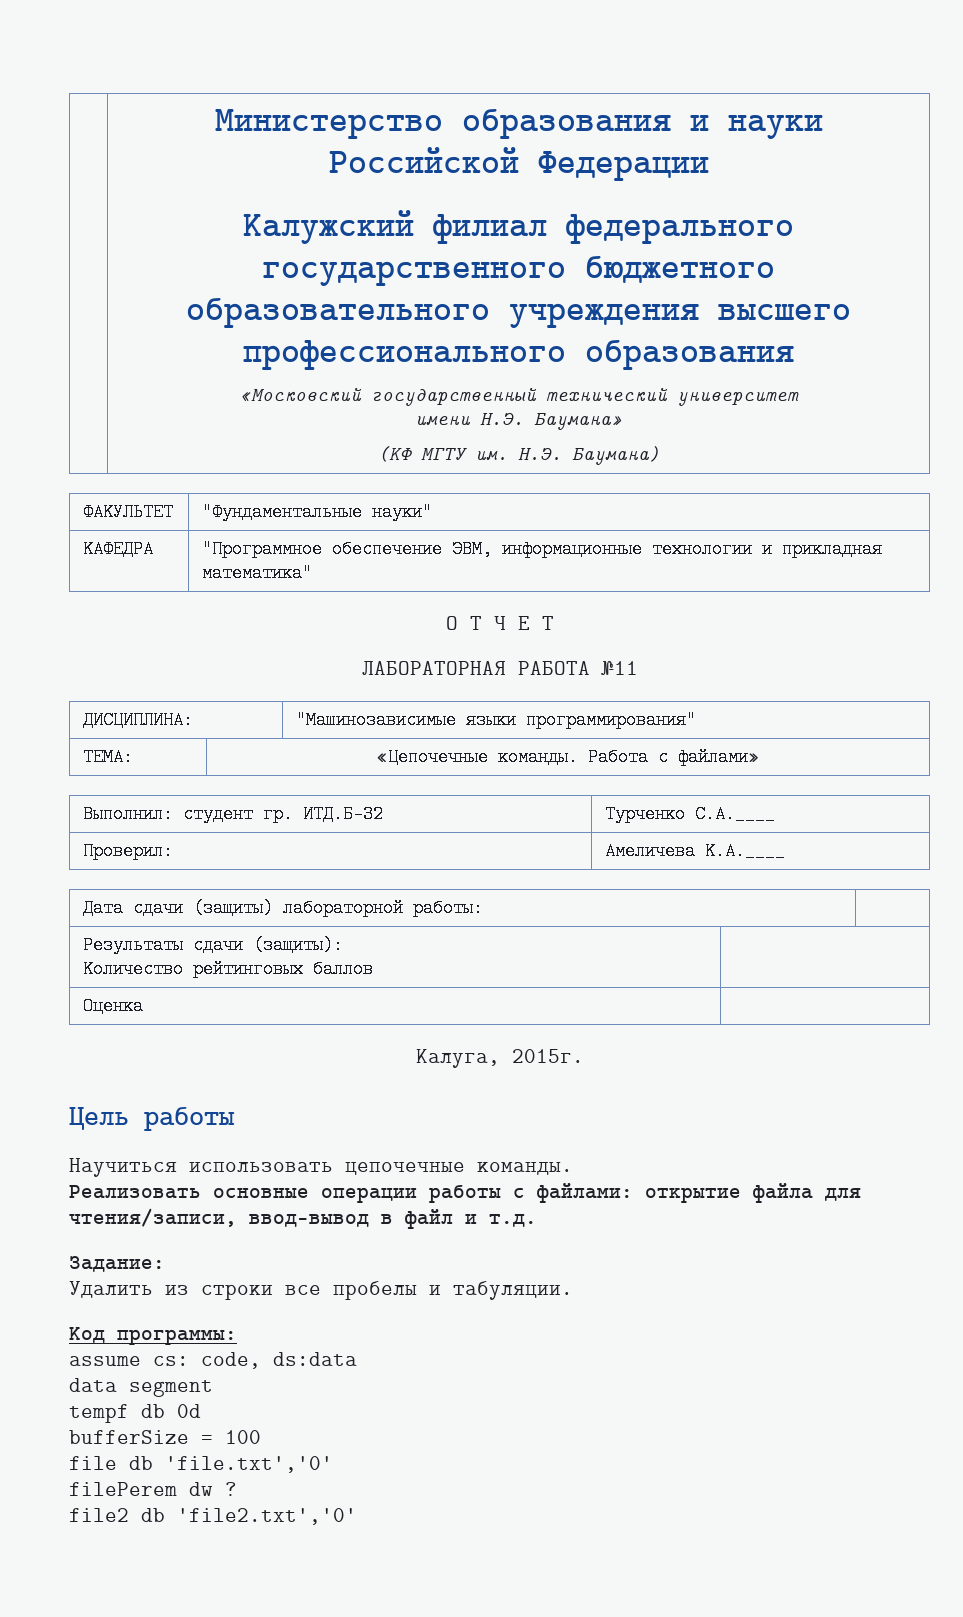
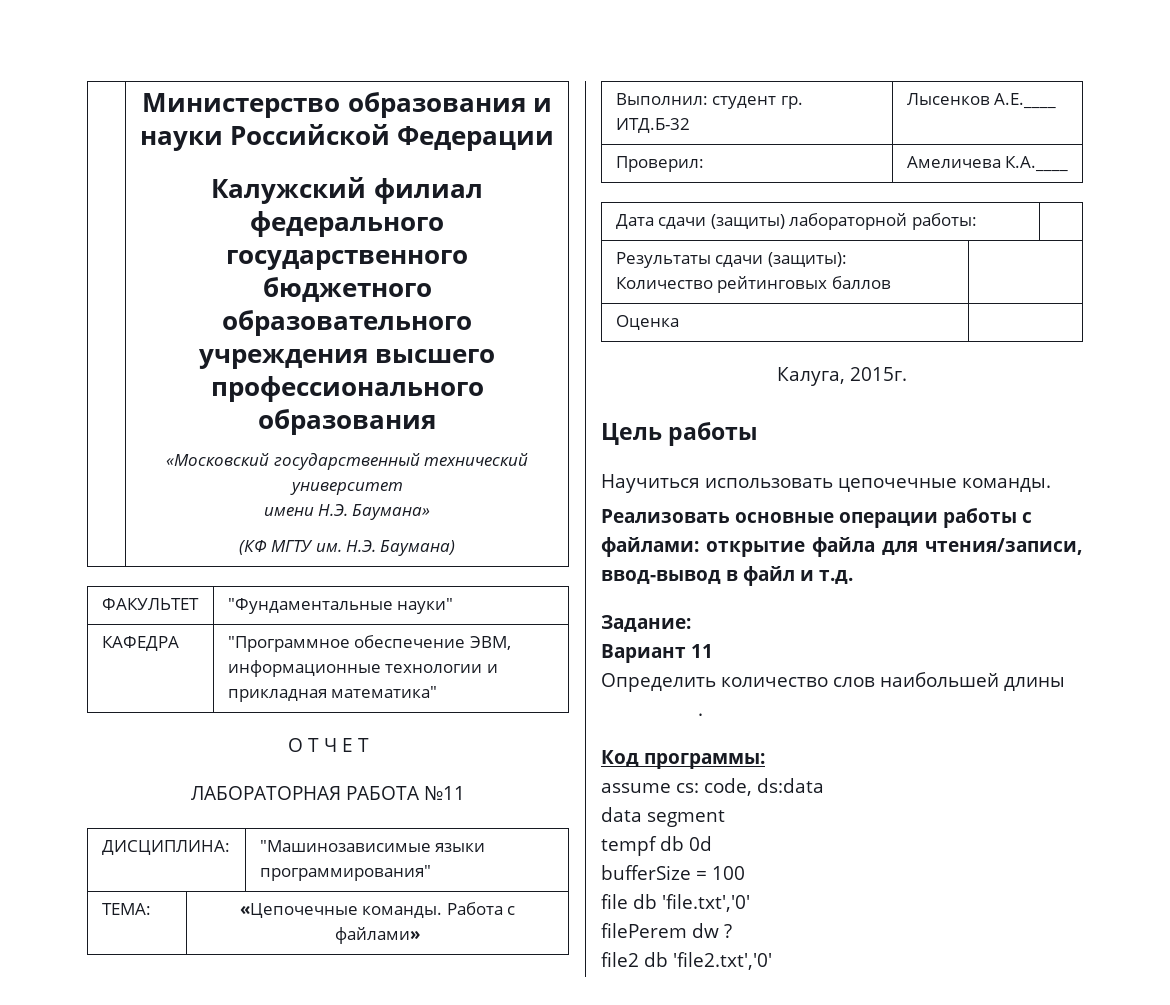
[605,805,776,823] Турченко С.А.____ -> [906,93,1057,109] Лысенков А.Е.____
[69,1281,573,1300] Удалить из строки все пробелы и табуляции. -> [601,644,713,663] [601,672,1065,692] [697,713,703,716] Вариант 11 // Определить количество слов наибольшей длины // .

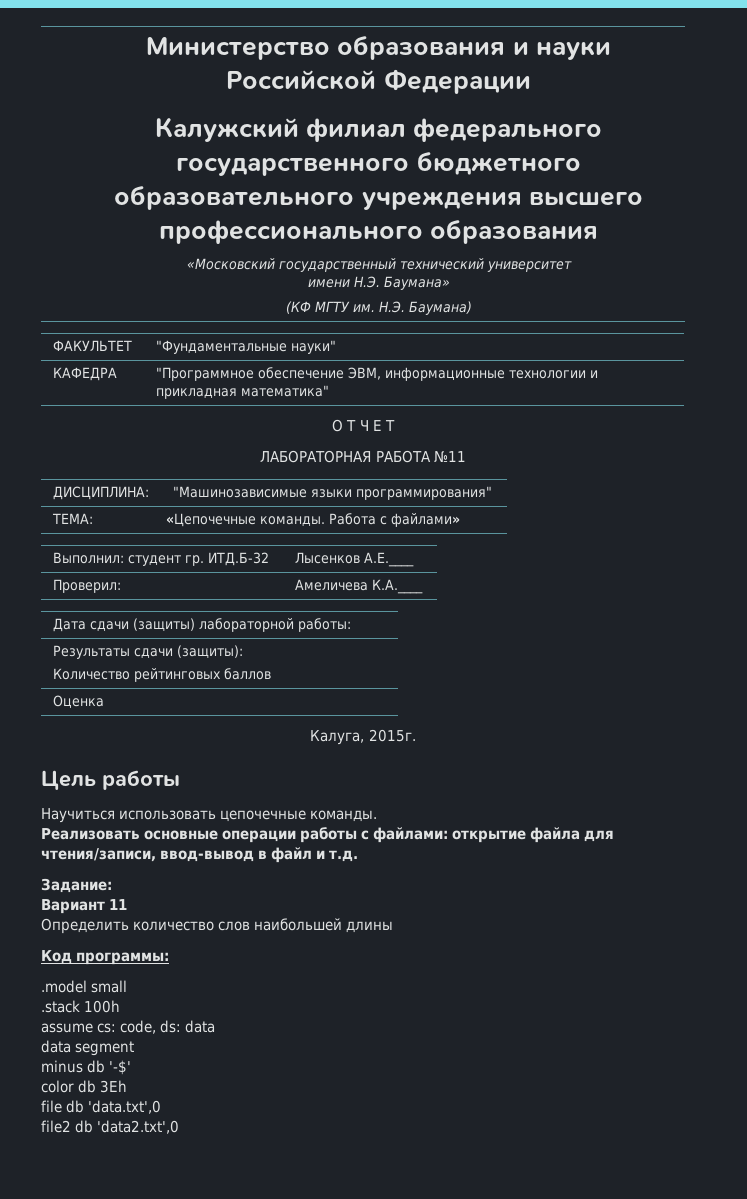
[697,713,703,716] // . -> (394, 927) none
(765, 761) none -> [41,980,128,993] [41,1000,121,1013] // .model small // .stack 100h
[757,778,824,793] ds:data -> [160,1020,216,1033] ds: data
[601,836,712,856] [601,865,745,880] [601,894,750,912] [601,923,732,938] tempf db 0d // bufferSize = 100 // file db 'file.txt','0' // filePerem dw ? -> [41,1060,132,1075] [41,1080,128,1093] [41,1100,162,1114] minus db '-$' // color db 3Eh // file db 'data.txt',0
[673,952,772,970] 'file2.txt','0' -> [97,1120,180,1134] 'data2.txt',0

